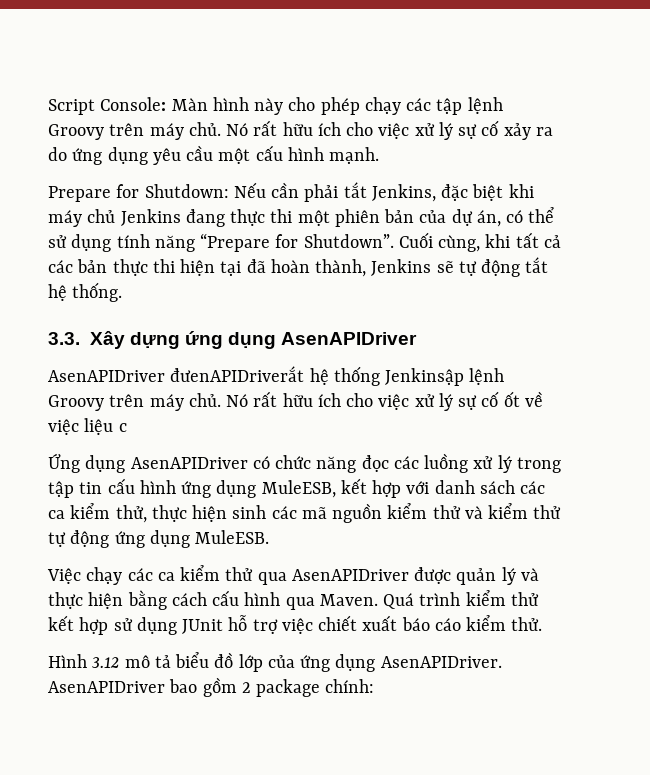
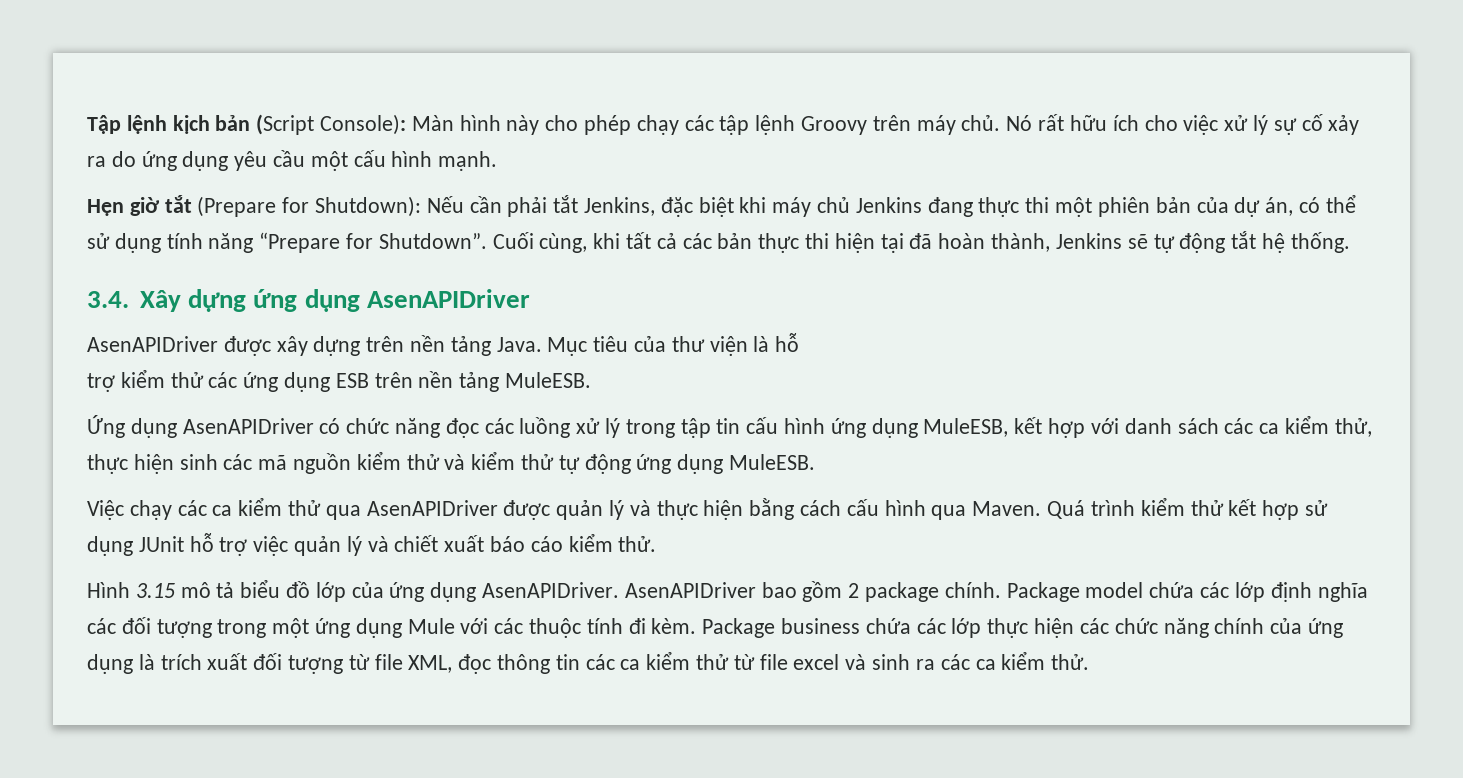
[48,97,167,115] Script Console: -> [87,114,407,135] Tập lệnh kịch bản (Script Console):
[48,184,229,202] Prepare for Shutdown: -> [87,195,422,217] Hẹn giờ tắt (Prepare for Shutdown):
[48,332,80,345] 3.3. -> [87,291,129,308] 3.4.
[170,366,505,386] [48,391,543,411] [48,418,127,435] đưenAPIDriverắt hệ thống Jenkinsập lệnh Groovy trên máy chủ. Nó rất hữu ích cho việc xử lý sự cố ốt về việc liệu c -> [223,333,800,356] [87,370,592,392] được xây dựng trên nền tảng Java. Mục tiêu của thư viện là hỗ // trợ kiểm thử các ứng dụng ESB trên nền tảng MuleESB.
(313, 626) none -> [294,536,389,556] quản lý và
[92,657,120,668] 3.12 -> [135,583,175,598] 3.15
[325,679,375,693] chính: -> [944,582,1368,602] [87,617,1343,638] [87,652,1090,674] chính. Package model chứa các lớp định nghĩa các đối tượng trong một ứng dụng Mule với các thuộc tính đi kèm. Package business chứa các lớp thực hiện các chức năng chính của ứng dụng là trích xuất đối tượng từ file XML, đọc thông tin các ca kiểm thử từ file excel và sinh ra các ca kiểm thử.

